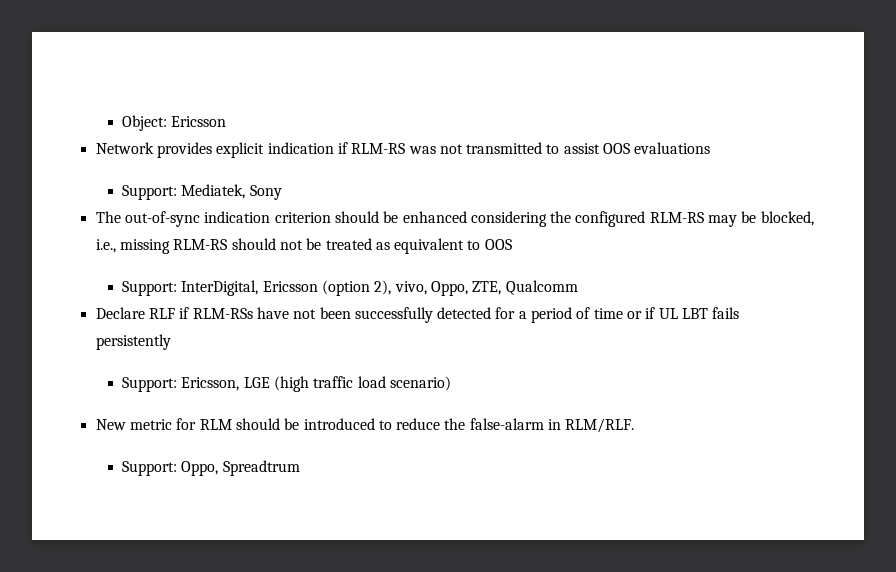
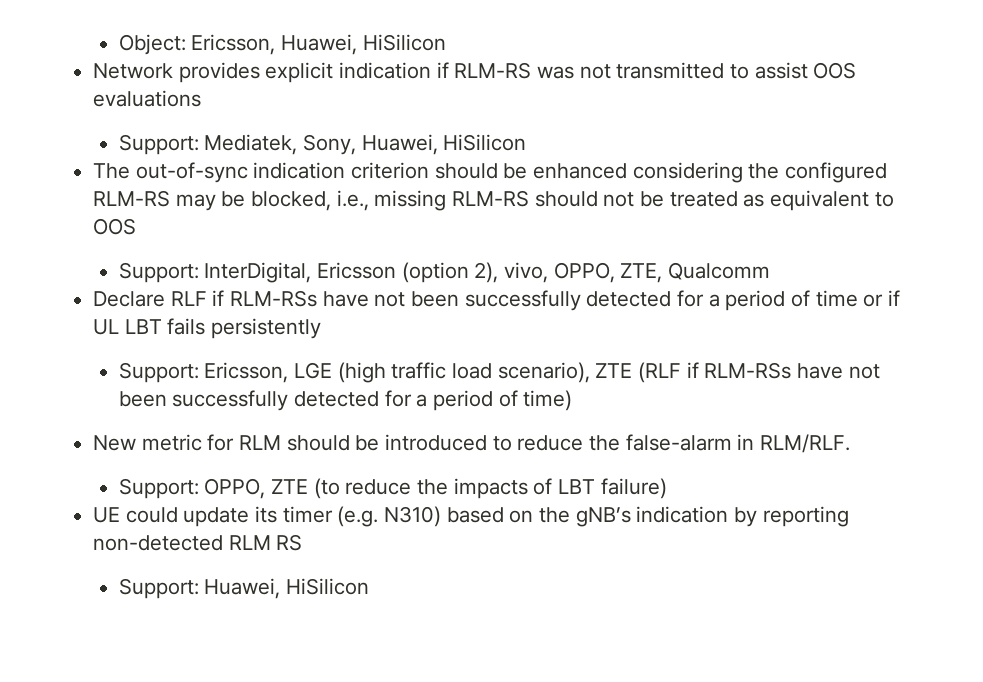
[171,116,227,127] Ericsson -> [191,34,446,55] Ericsson, Huawei, HiSilicon
[249,185,282,200] Sony -> [302,134,527,155] Sony, Huawei, HiSilicon
[430,281,468,296] Oppo, -> [553,262,615,283] OPPO,
[389,376,451,391] scenario) -> [497,362,880,383] [118,390,573,411] scenario), ZTE (RLF if RLM-RSs have not been successfully detected for a period of time)
[181,460,300,476] Oppo, Spreadtrum -> [204,478,667,499] [93,506,849,527] [93,534,303,551] [118,578,369,599] OPPO, ZTE (to reduce the impacts of LBT failure) // UE could update its timer (e.g. N310) based on the gNB’s indication by reporting non-detected RLM RS // Support: Huawei, HiSilicon

